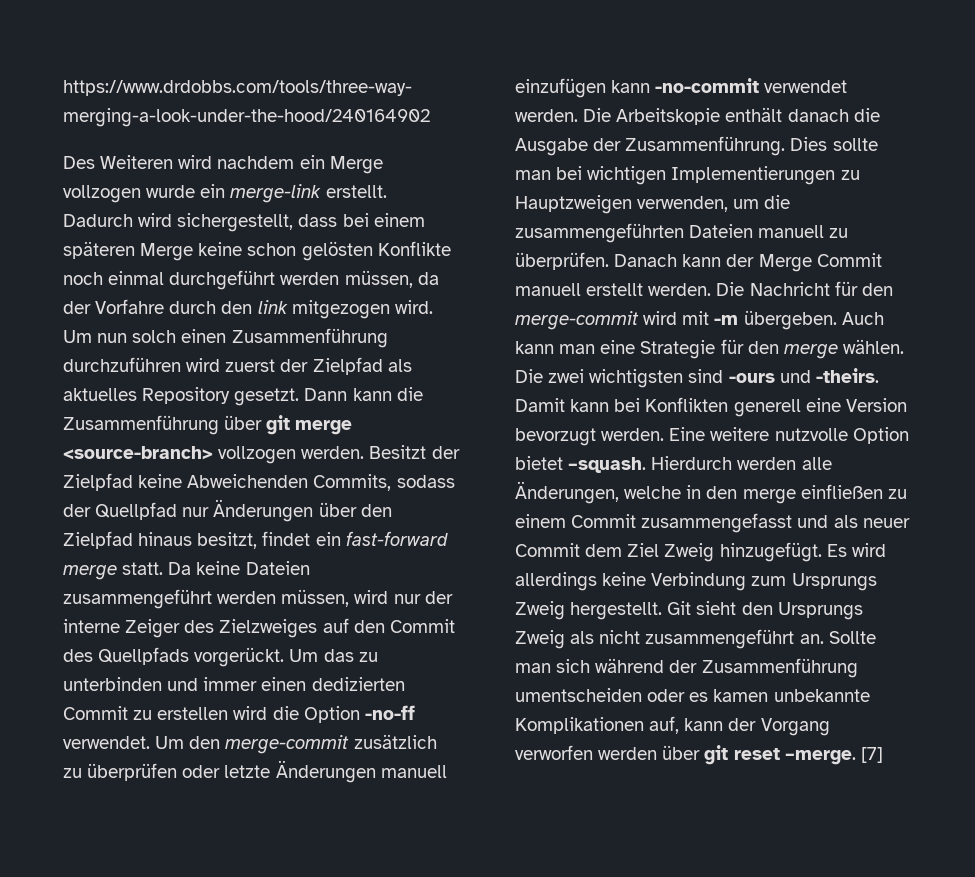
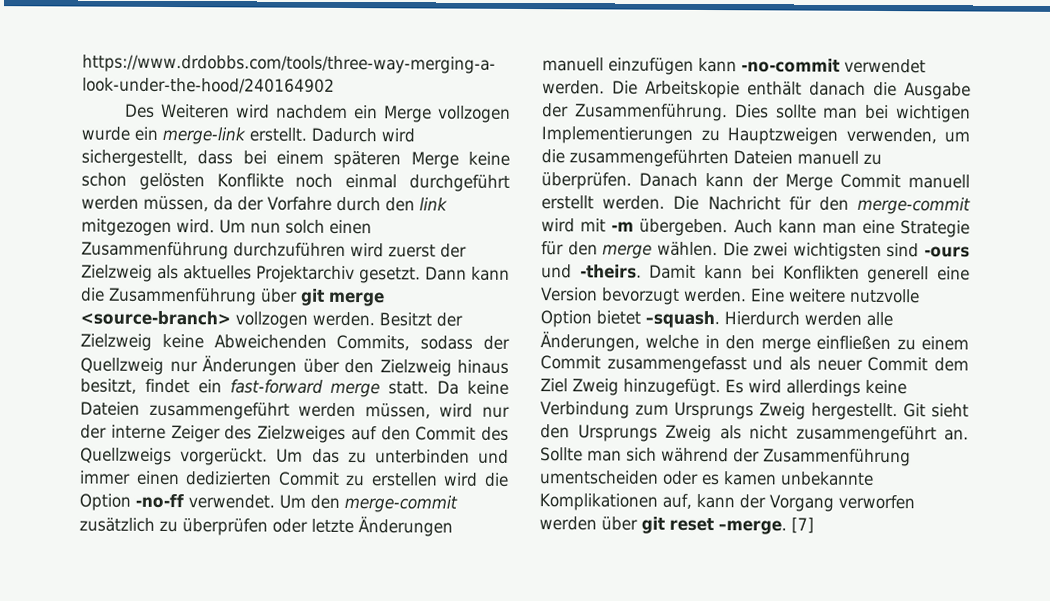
[312,357,383,375] Zielpfad -> [81,264,153,282] Zielzweig
[142,387,231,404] Repository -> [256,265,355,284] Projektarchiv
[63,473,133,491] Zielpfad -> [80,333,152,351] Zielzweig
[95,502,178,520] Quellpfad -> [80,357,164,375] Quellzweig
[63,531,133,549] Zielpfad -> [379,359,452,377] Zielzweig
[98,647,190,665] Quellpfads -> [80,447,172,466] Quellzweigs

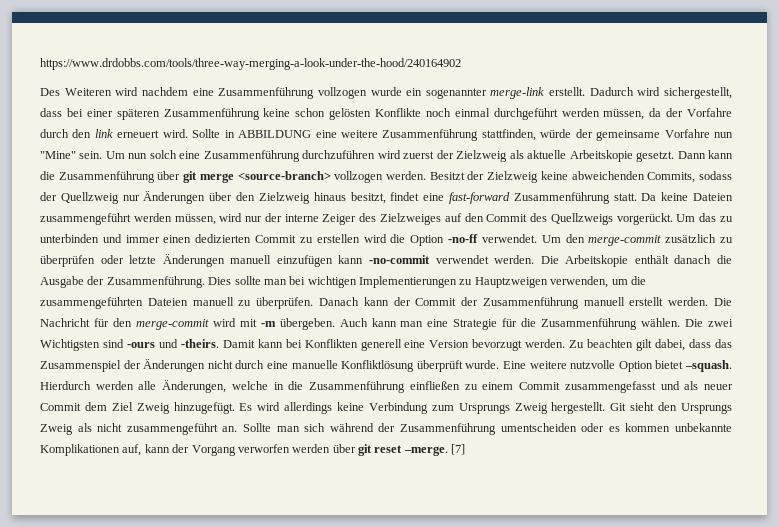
[353,105,432,123] ein Merge -> [192,87,315,99] eine Zusammenführung
(158, 133) none -> [425,88,487,99] sogenannter
[276,150,459,169] einem späteren Merge -> [86,108,260,120] einer späteren Zusammenführung
[81,218,215,237] mitgezogen wird. -> [117,129,733,141] [40,151,103,159] erneuert wird. Sollte in ABBILDUNG eine weitere Zusammenführung stattfinden, würde der gemeinsame Vorfahre nun "Mine" sein.
[329,219,372,235] einen -> [179,151,201,159] eine
[183,265,355,284] aktuelles Projektarchiv -> [527,150,633,162] aktuelle Arbeitskopie
[213,334,327,349] Abweichenden -> [571,171,645,180] abweichenden
[197,379,381,398] ein fast-forward merge -> [423,192,610,204] eine fast-forward Zusammenführung
[784,173,901,191] Merge Commit -> [415,297,579,309] Commit der Zusammenführung
[567,241,653,259] den merge -> [521,318,638,330] die Zusammenführung
[792,242,882,260] wichtigsten -> [40,339,100,351] Wichtigsten
(747, 295) none -> [569,339,732,351] [40,359,500,372] Zu beachten gilt dabei, dass das Zusammenspiel der Änderungen nicht durch eine manuelle Konfliktlösung überprüft wurde.
[725,335,811,353] den merge -> [288,381,406,393] die Zusammenführung
[723,471,777,486] kamen -> [625,423,671,432] kommen

